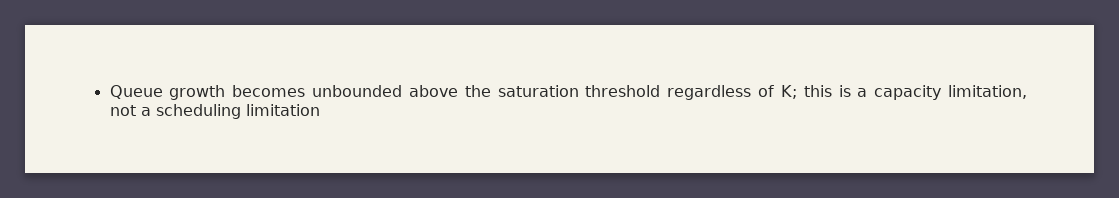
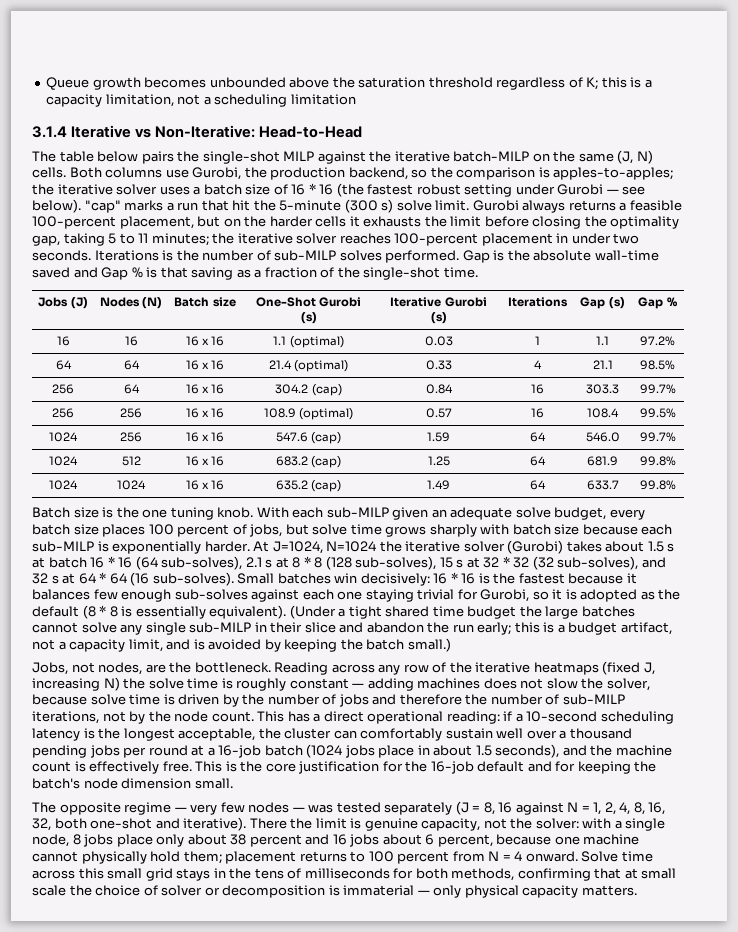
(320, 110) none -> [32,125,363,138] [32,150,653,164] [32,167,674,180] [32,183,646,197] [32,199,682,213] [32,216,680,229] [32,233,640,246] [32,250,659,263] [32,267,478,280] [38,297,88,309] [99,297,163,309] [174,297,236,307] [255,297,362,307] [300,312,317,324] [390,297,487,307] [430,312,447,324] [508,297,568,307] [580,297,625,309] [638,297,677,309] [56,336,70,346] [124,336,138,346] [185,336,225,346] [273,336,344,348] [424,336,453,346] [535,336,540,345] [596,336,609,345] [640,336,675,346] [55,360,72,370] [123,360,140,370] [185,360,225,370] [268,360,349,372] [425,360,452,370] [534,360,542,369] [592,360,613,369] [640,360,675,370] [52,384,74,394] [123,384,140,394] [185,384,225,394] [275,384,342,396] [425,384,453,394] [531,384,544,394] [586,384,619,394] [639,384,676,394] [52,408,74,418] [120,408,142,418] [185,408,225,418] [263,408,354,420] [425,408,452,418] [531,408,544,418] [587,408,619,418] [639,408,676,418] [49,432,78,442] [120,432,142,442] [185,432,225,442] [275,432,342,444] [427,432,450,442] [530,432,546,442] [585,432,620,442] [639,432,676,442] [49,456,78,466] [121,456,141,466] [185,456,225,466] [275,456,342,468] [427,456,450,466] [530,456,546,466] [587,456,618,466] [639,456,676,466] [49,480,78,490] [117,480,146,490] [185,480,225,490] [275,480,342,492] [427,480,450,490] [530,480,546,490] [586,480,619,490] [639,480,676,490] [32,507,645,520] [32,524,673,537] [32,540,675,554] [32,556,666,570] [32,572,637,586] [32,589,681,602] [32,605,635,619] [32,622,672,635] [32,638,451,652] [32,661,655,675] [32,677,650,691] [32,694,625,707] [32,711,674,724] [32,728,632,741] [32,744,672,758] [32,761,657,774] [32,778,233,789] [32,801,666,815] [32,817,666,831] [32,834,640,847] [32,851,653,864] [32,868,677,881] [32,885,637,898] // 3.1.4 Iterative vs Non-Iterative: Head-to-Head // The table below pairs the single-shot MILP against the iterative batch-MILP on the same (J, N) cells. Both columns use Gurobi, the production backend, so the comparison is apples-to-apples; the iterative solver uses a batch size of 16 * 16 (the fastest robust setting under Gurobi — see below). "cap" marks a run that hit the 5-minute (300 s) solve limit. Gurobi always returns a feasible 100-percent placement, but on the harder cells it exhausts the limit before closing the optimality gap, taking 5 to 11 minutes; the iterative solver reaches 100-percent placement in under two seconds. Iterations is the number of sub-MILP solves performed. Gap is the absolute wall-time saved and Gap % is that saving as a fraction of the single-shot time. // Jobs (J) | Nodes (N) | Batch size | One-Shot Gurobi (s) | Iterative Gurobi (s) | Iterations | Gap (s) | Gap % // 16 | 16 | 16 x 16 | 1.1 (optimal) | 0.03 | 1 | 1.1 | 97.2% // 64 | 64 | 16 x 16 | 21.4 (optimal) | 0.33 | 4 | 21.1 | 98.5% // 256 | 64 | 16 x 16 | 304.2 (cap) | 0.84 | 16 | 303.3 | 99.7% // 256 | 256 | 16 x 16 | 108.9 (optimal) | 0.57 | 16 | 108.4 | 99.5% // 1024 | 256 | 16 x 16 | 547.6 (cap) | 1.59 | 64 | 546.0 | 99.7% // 1024 | 512 | 16 x 16 | 683.2 (cap) | 1.25 | 64 | 681.9 | 99.8% // 1024 | 1024 | 16 x 16 | 635.2 (cap) | 1.49 | 64 | 633.7 | 99.8% // Batch size is the one tuning knob. With each sub-MILP given an adequate solve budget, every batch size places 100 percent of jobs, but solve time grows sharply with batch size because each sub-MILP is exponentially harder. At J=1024, N=1024 the iterative solver (Gurobi) takes about 1.5 s at batch 16 * 16 (64 sub-solves), 2.1 s at 8 * 8 (128 sub-solves), 15 s at 32 * 32 (32 sub-solves), and 32 s at 64 * 64 (16 sub-solves). Small batches win decisively: 16 * 16 is the fastest because it balances few enough sub-solves against each one staying trivial for Gurobi, so it is adopted as the default (8 * 8 is essentially equivalent). (Under a tight shared time budget the large batches cannot solve any single sub-MILP in their slice and abandon the run early; this is a budget artifact, not a capacity limit, and is avoided by keeping the batch small.) // Jobs, not nodes, are the bottleneck. Reading across any row of the iterative heatmaps (fixed J, increasing N) the solve time is roughly constant — adding machines does not slow the solver, because solve time is driven by the number of jobs and therefore the number of sub-MILP iterations, not by the node count. This has a direct operational reading: if a 10-second scheduling latency is the longest acceptable, the cluster can comfortably sustain well over a thousand pending jobs per round at a 16-job batch (1024 jobs place in about 1.5 seconds), and the machine count is effectively free. This is the core justification for the 16-job default and for keeping the batch's node dimension small. // The opposite regime — very few nodes — was tested separately (J = 8, 16 against N = 1, 2, 4, 8, 16, 32, both one-shot and iterative). There the limit is genuine capacity, not the solver: with a single node, 8 jobs place only about 38 percent and 16 jobs about 6 percent, because one machine cannot physically hold them; placement returns to 100 percent from N = 4 onward. Solve time across this small grid stays in the tens of milliseconds for both methods, confirming that at small scale the choice of solver or decomposition is immaterial — only physical capacity matters.

